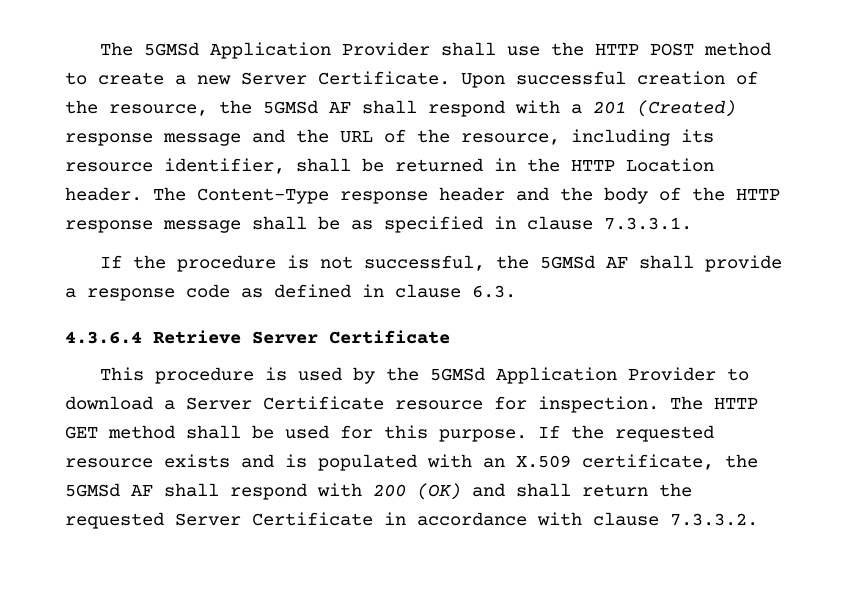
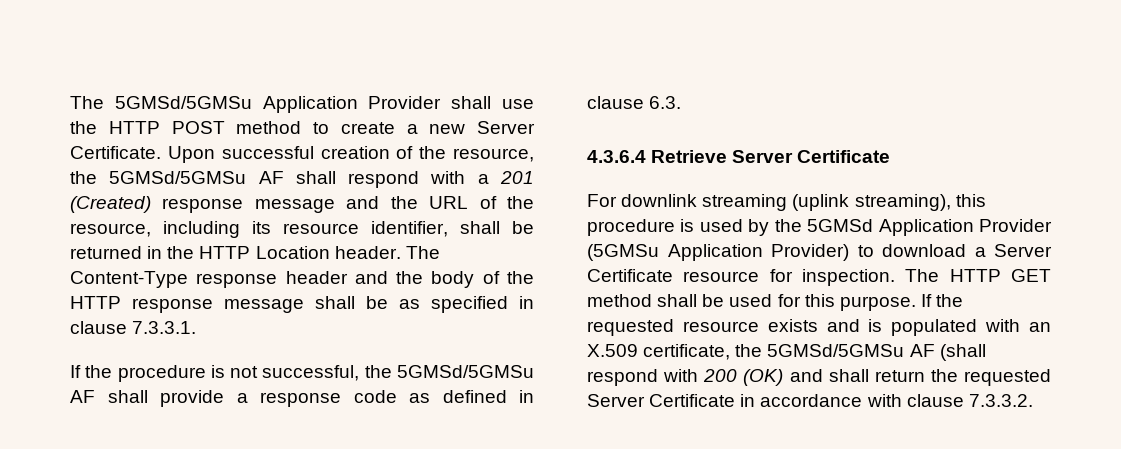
[99,42,199,56] The 5GMSd -> [70,96,252,109] The 5GMSd/5GMSu
[263,100,318,114] 5GMSd -> [109,171,247,184] 5GMSd/5GMSu
[539,255,595,269] 5GMSd -> [397,365,534,378] 5GMSd/5GMSu
[99,367,144,381] This -> [587,194,986,211] For downlink streaming (uplink streaming), this
(716, 374) none -> [587,244,849,261] (5GMSu Application Provider)
[65,483,219,497] 5GMSd AF shall -> [767,344,986,361] 5GMSd/5GMSu AF (shall

